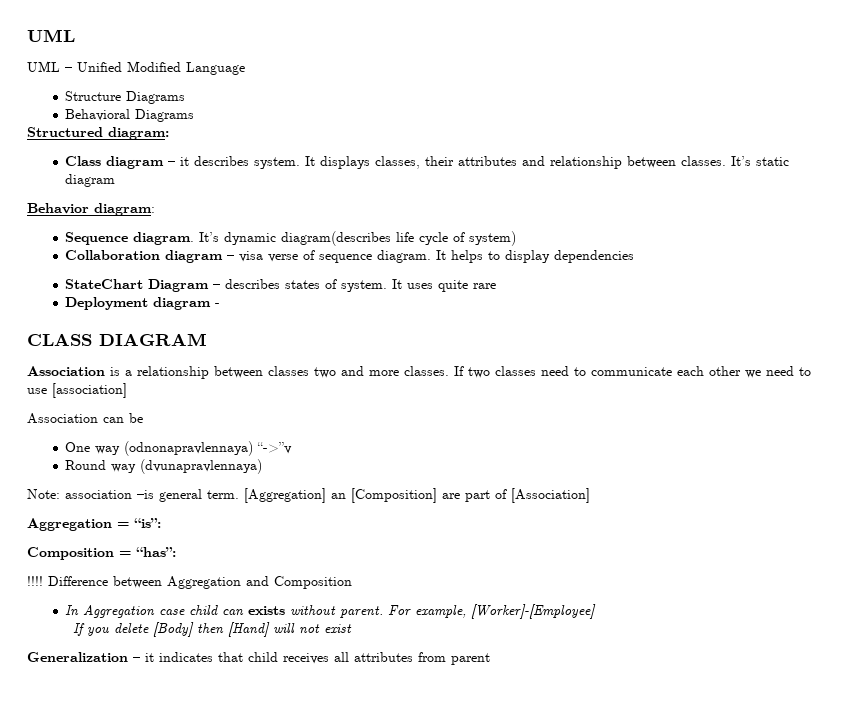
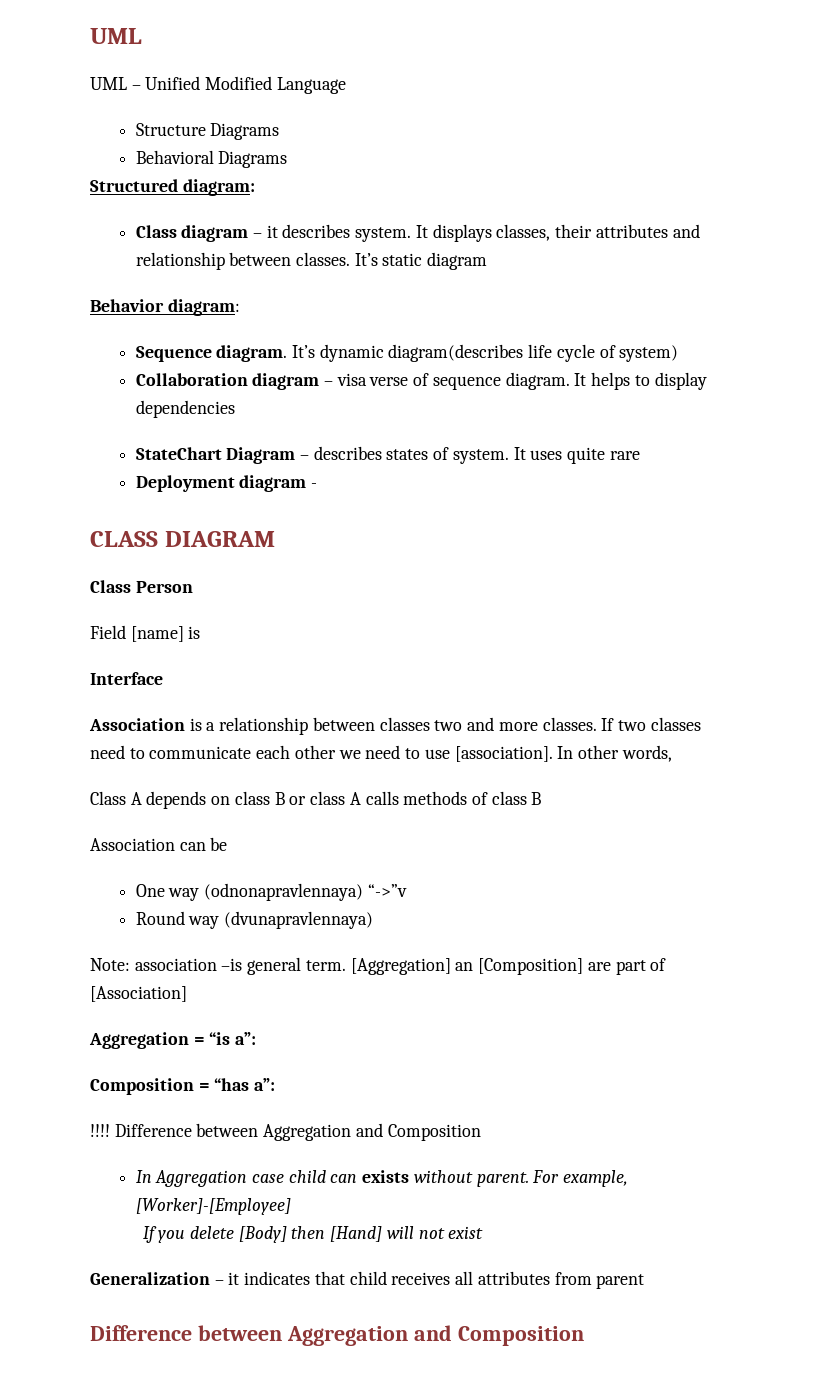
(207, 339) none -> [90,580,193,593] [90,625,201,642] [90,672,163,685] // Class Person // Field [name] is // Interface
[52,383,127,398] [association] -> [454,745,672,762] [90,791,542,809] [association]. In other words, // Class A depends on class B or class A calls methods of class B
[134,518,161,528] “is”: -> [209,1032,257,1045] “is a”:
[136,547,176,557] “has”: -> [214,1078,276,1091] “has a”:
(490, 659) none -> [90,1325,584,1346] // Difference between Aggregation and Composition

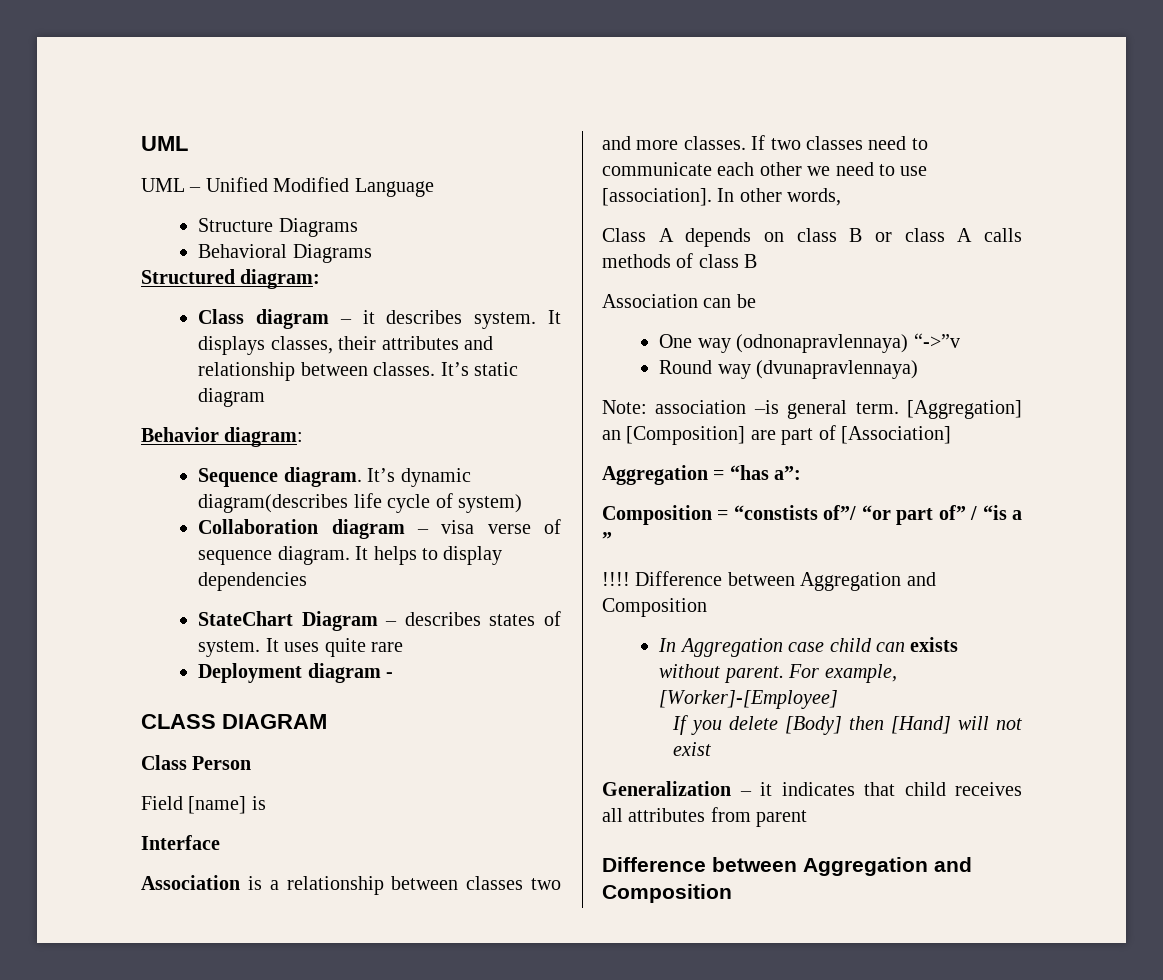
[209,1032,231,1045] “is -> [729,465,769,480] “has
[214,1078,276,1091] “has a”: -> [733,505,1022,525] [602,532,612,546] “constists of”/ “or part of” / “is a ”

